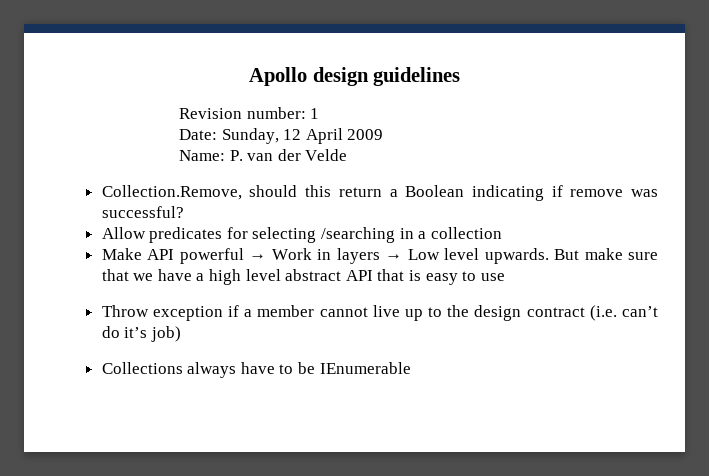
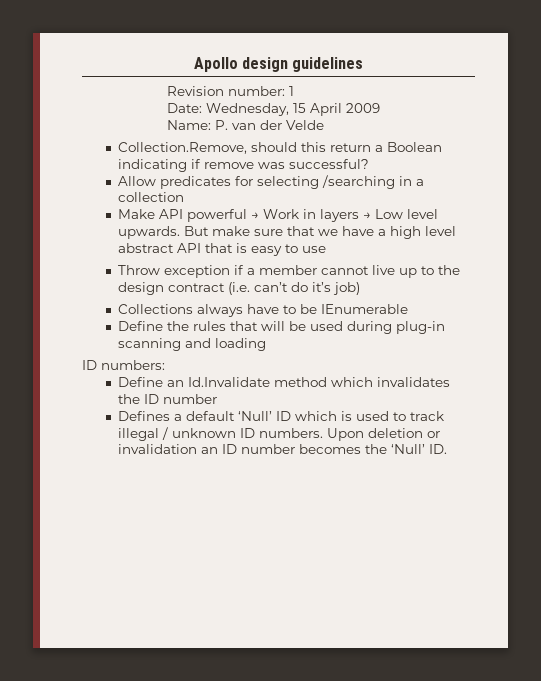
[221,128,302,144] Sunday, 12 -> [206,103,307,116] Wednesday, 15
(411, 368) none -> [118,321,446,334] [118,338,267,351] [82,360,165,370] [118,377,451,387] [118,394,218,404] [118,411,445,421] [118,427,441,441] [118,444,448,454] // Define the rules that will be used during plug-in scanning and loading // ID numbers: // Define an Id.Invalidate method which invalidates the ID number // Defines a default ‘Null’ ID which is used to track illegal / unknown ID numbers. Upon deletion or invalidation an ID number becomes the ‘Null’ ID.

